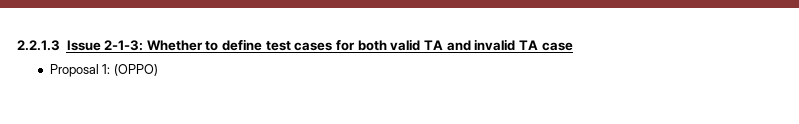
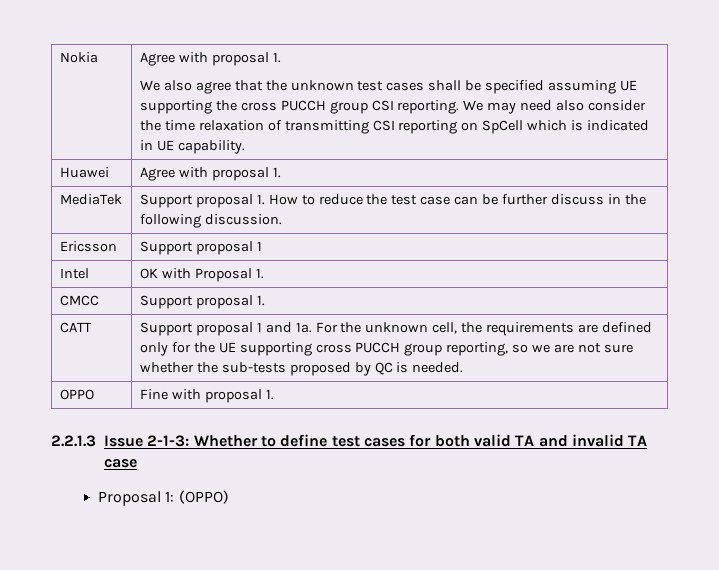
(17, 45) none -> [59,52,98,63] [139,52,281,66] [139,80,637,94] [139,100,647,114] [139,120,650,134] [139,140,245,154] [59,167,109,178] [139,167,281,181] [59,194,122,205] [139,194,646,208] [139,214,282,228] [59,241,117,252] [139,241,262,255] [59,268,89,279] [139,268,264,282] [59,295,99,306] [139,295,265,309] [59,322,92,333] [139,322,652,336] [139,342,633,356] [139,362,464,376] [59,389,94,400] [139,389,274,403] Nokia | Agree with proposal 1. // We also agree that the unknown test cases shall be specified assuming UE supporting the cross PUCCH group CSI reporting. We may need also consider the time relaxation of transmitting CSI reporting on SpCell which is indicated in UE capability. // Huawei | Agree with proposal 1. // MediaTek | Support proposal 1. How to reduce the test case can be further discuss in the following discussion. // Ericsson | Support proposal 1 // Intel | OK with Proposal 1. // CMCC | Support proposal 1. // CATT | Support proposal 1 and 1a. For the unknown cell, the requirements are defined only for the UE supporting cross PUCCH group reporting, so we are not sure whether the sub-tests proposed by QC is needed. // OPPO | Fine with proposal 1. //

